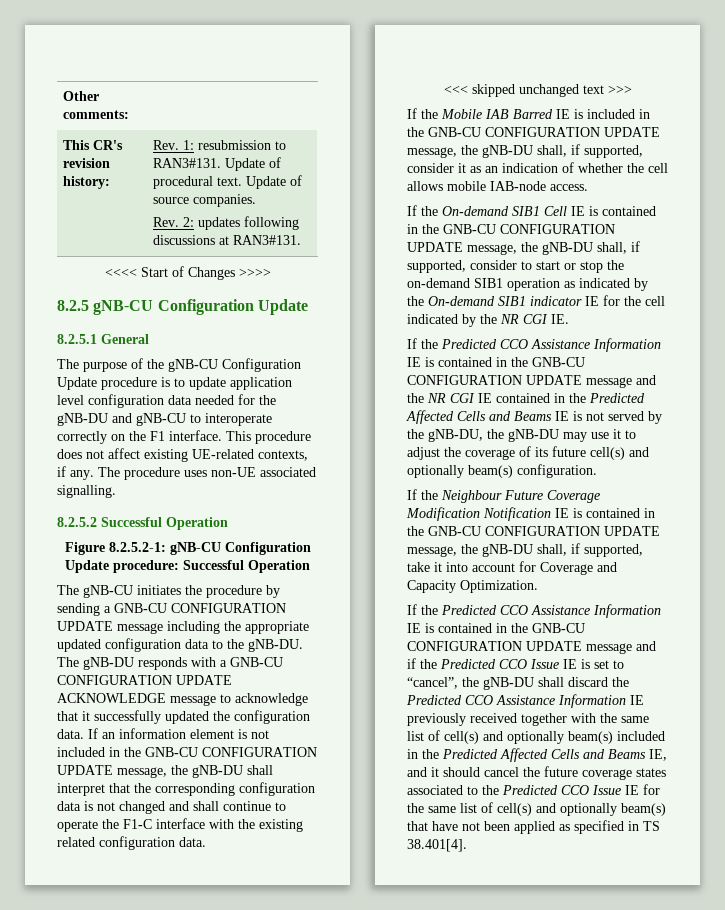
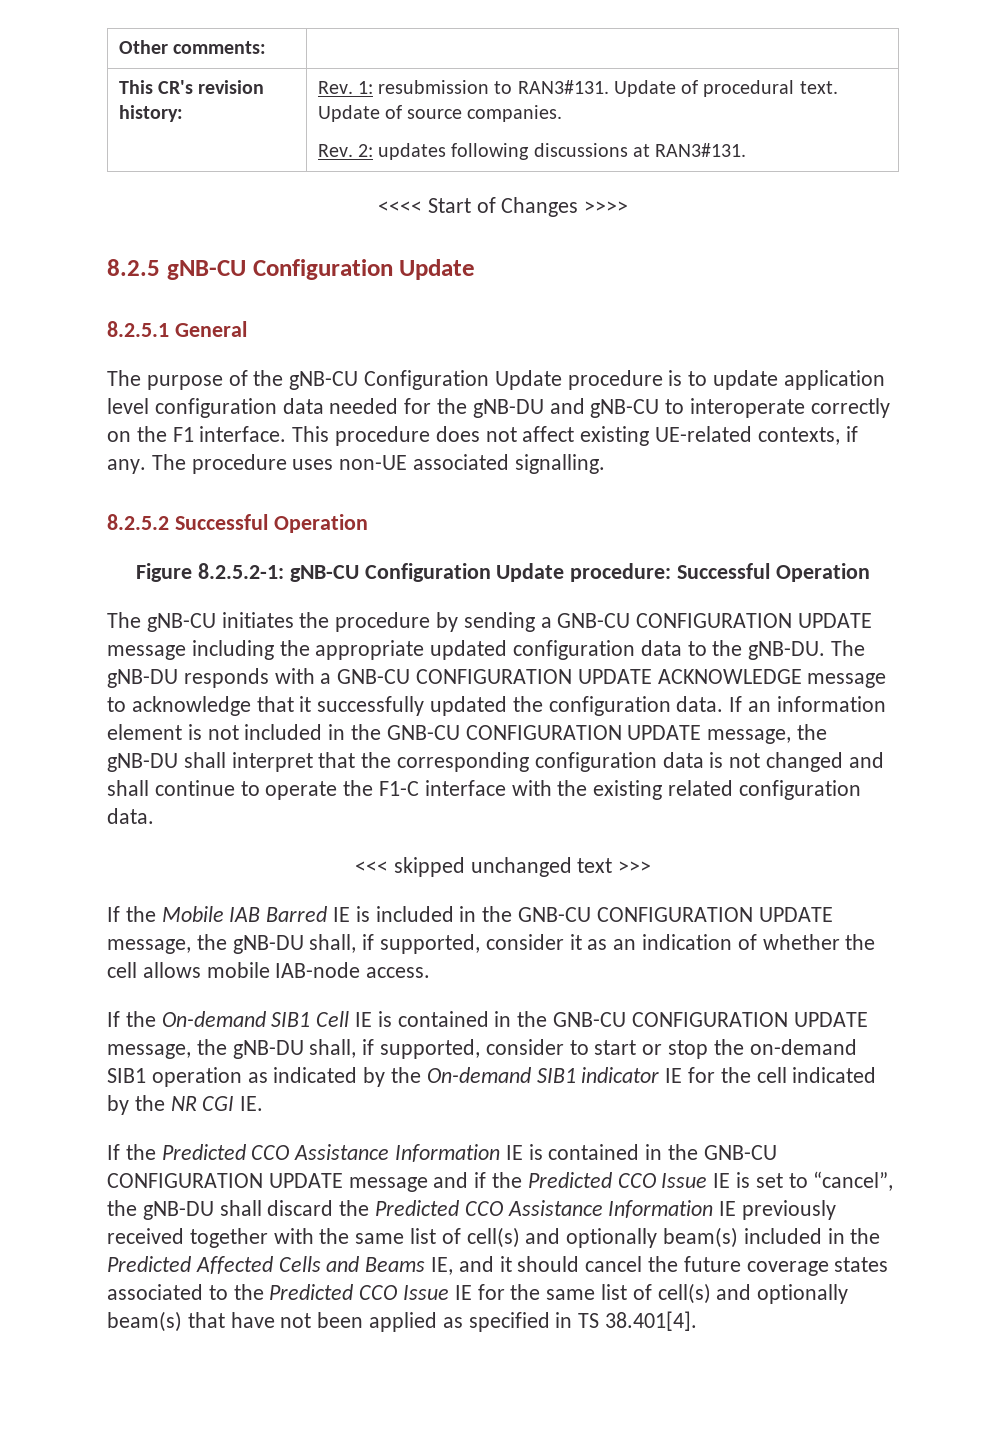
[407,338,661,352] [407,357,585,367] [407,375,656,388] [407,393,645,403] [406,410,662,424] [407,429,636,442] [407,446,649,460] [407,464,597,478] [407,489,600,503] [406,507,655,521] [407,526,660,536] [407,543,643,557] [407,561,617,575] [407,580,538,593] // If the Predicted CCO Assistance Information IE is contained in the GNB-CU CONFIGURATION UPDATE message and the NR CGI IE contained in the Predicted Affected Cells and Beams IE is not served by the gNB-DU, the gNB-DU may use it to adjust the coverage of its future cell(s) and optionally beam(s) configuration. // If the Neighbour Future Coverage Modification Notification IE is contained in the GNB-CU CONFIGURATION UPDATE message, the gNB-DU shall, if supported, take it into account for Coverage and Capacity Optimization. -> (264, 1103) none

